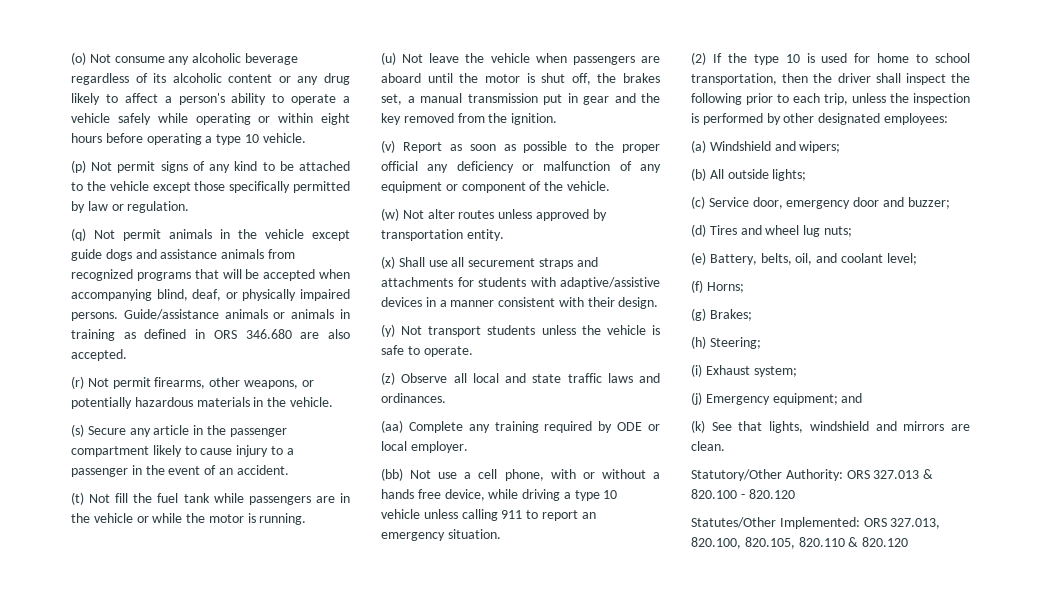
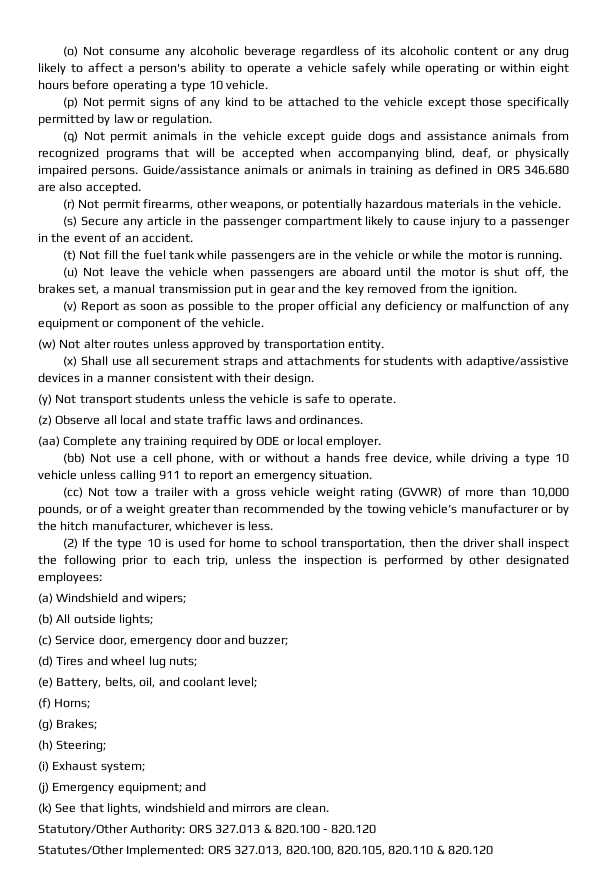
(501, 534) none -> [63,487,570,499] [38,504,569,516] [38,521,273,532] // (cc) Not tow a trailer with a gross vehicle weight rating (GVWR) of more than 10,000 pounds, or of a weight greater than recommended by the towing vehicle’s manufacturer or by the hitch manufacturer, whichever is less.

